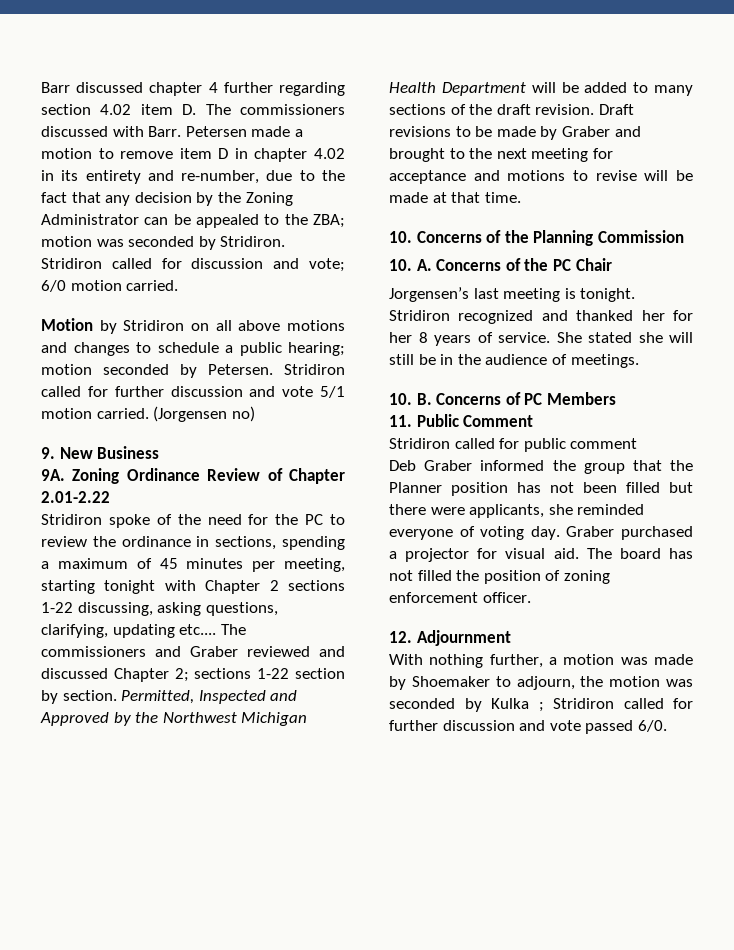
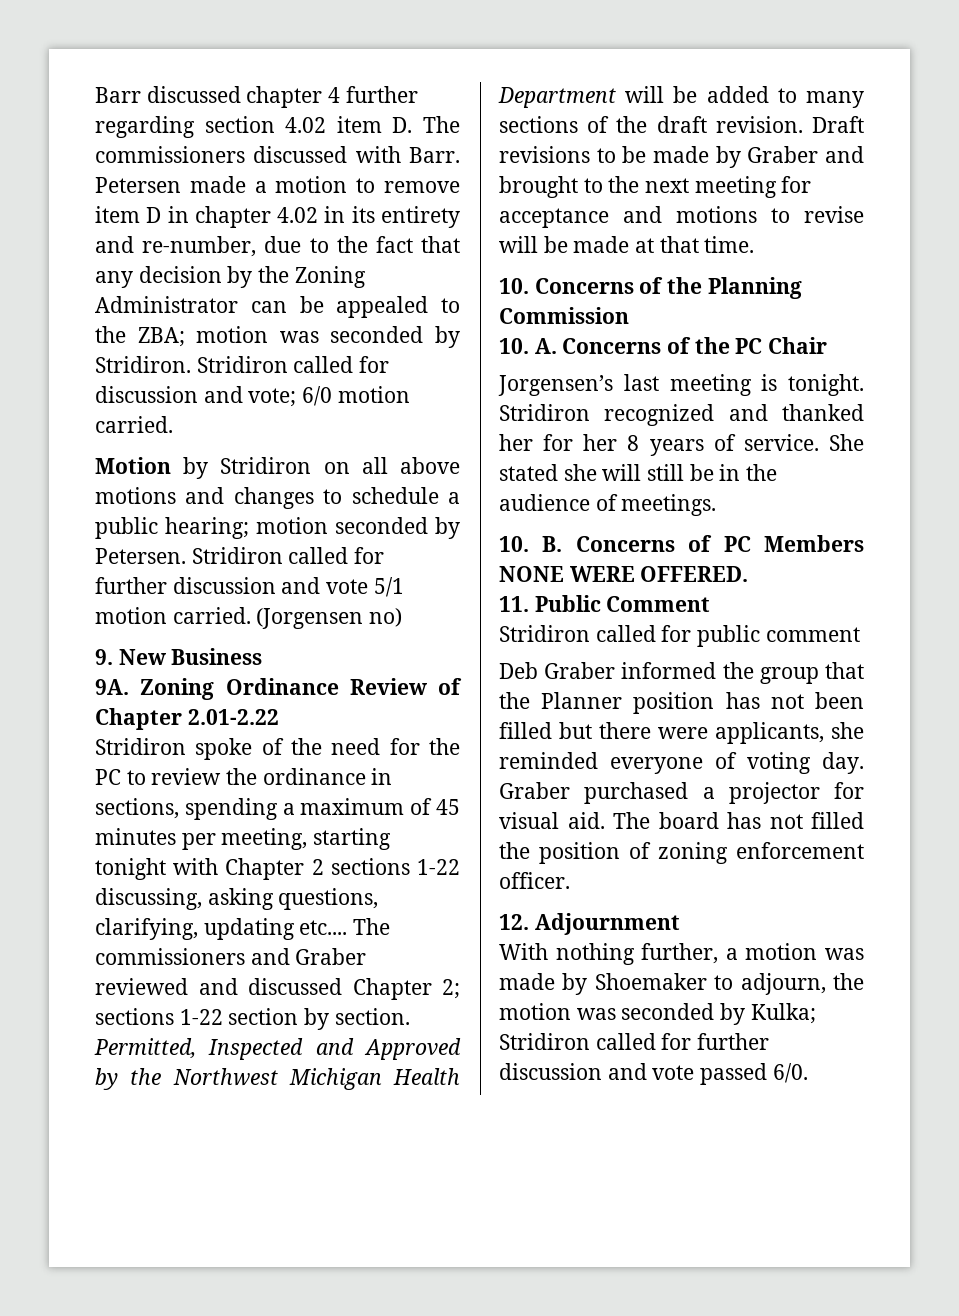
(616, 398) none -> [499,566,749,582] NONE WERE OFFERED.
[491,698,544,712] Kulka ; -> [750,1003,816,1024] Kulka;

